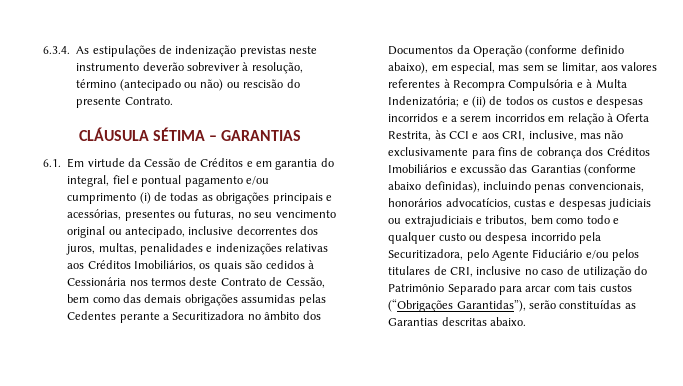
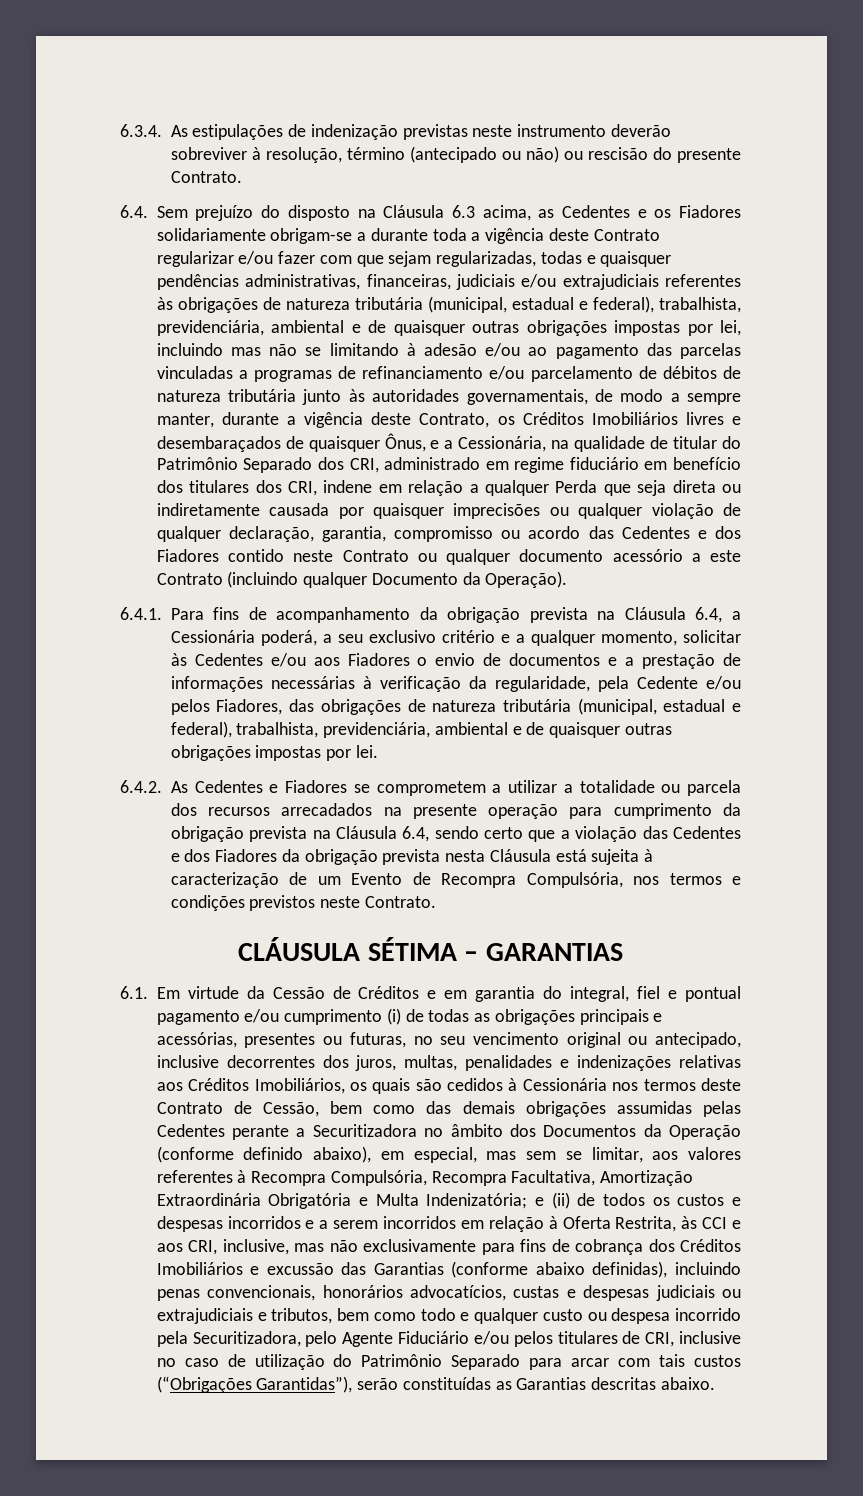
(173, 101) none -> [120,205,741,221] [156,228,660,244] [156,251,672,267] [156,274,741,290] [156,296,741,313] [156,320,741,336] [156,343,741,359] [156,366,742,382] [156,389,741,405] [156,412,741,428] [156,433,741,452] [156,457,741,473] [156,480,741,496] [156,503,741,519] [156,526,742,542] [156,549,741,565] [156,571,568,588] [120,607,741,623] [170,630,741,646] [170,653,741,669] [170,676,741,692] [170,698,742,715] [170,721,672,738] [170,745,378,761] [120,780,741,796] [170,803,741,819] [170,826,741,842] [170,849,654,865] [170,872,741,888] [170,895,436,911] // 6.4. Sem prejuízo do disposto na Cláusula 6.3 acima, as Cedentes e os Fiadores solidariamente obrigam-se a durante toda a vigência deste Contrato regularizar e/ou fazer com que sejam regularizadas, todas e quaisquer pendências administrativas, financeiras, judiciais e/ou extrajudiciais referentes às obrigações de natureza tributária (municipal, estadual e federal), trabalhista, previdenciária, ambiental e de quaisquer outras obrigações impostas por lei, incluindo mas não se limitando à adesão e/ou ao pagamento das parcelas vinculadas a programas de refinanciamento e/ou parcelamento de débitos de natureza tributária junto às autoridades governamentais, de modo a sempre manter, durante a vigência deste Contrato, os Créditos Imobiliários livres e desembaraçados de quaisquer Ônus, e a Cessionária, na qualidade de titular do Patrimônio Separado dos CRI, administrado em regime fiduciário em benefício dos titulares dos CRI, indene em relação a qualquer Perda que seja direta ou indiretamente causada por quaisquer imprecisões ou qualquer violação de qualquer declaração, garantia, compromisso ou acordo das Cedentes e dos Fiadores contido neste Contrato ou qualquer documento acessório a este Contrato (incluindo qualquer Documento da Operação). // 6.4.1. Para fins de acompanhamento da obrigação prevista na Cláusula 6.4, a Cessionária poderá, a seu exclusivo critério e a qualquer momento, solicitar às Cedentes e/ou aos Fiadores o envio de documentos e a prestação de informações necessárias à verificação da regularidade, pela Cedente e/ou pelos Fiadores, das obrigações de natureza tributária (municipal, estadual e federal), trabalhista, previdenciária, ambiental e de quaisquer outras obrigações impostas por lei. // 6.4.2. As Cedentes e Fiadores se comprometem a utilizar a totalidade ou parcela dos recursos arrecadados na presente operação para cumprimento da obrigação prevista na Cláusula 6.4, sendo certo que a violação das Cedentes e dos Fiadores da obrigação prevista nesta Cláusula está sujeita à caracterização de um Evento de Recompra Compulsória, nos termos e condições previstos neste Contrato.
[508,79,593,91] Compulsória e à -> [330,1170,694,1186] [156,1193,369,1209] Compulsória, Recompra Facultativa, Amortização Extraordinária Obrigatória e

